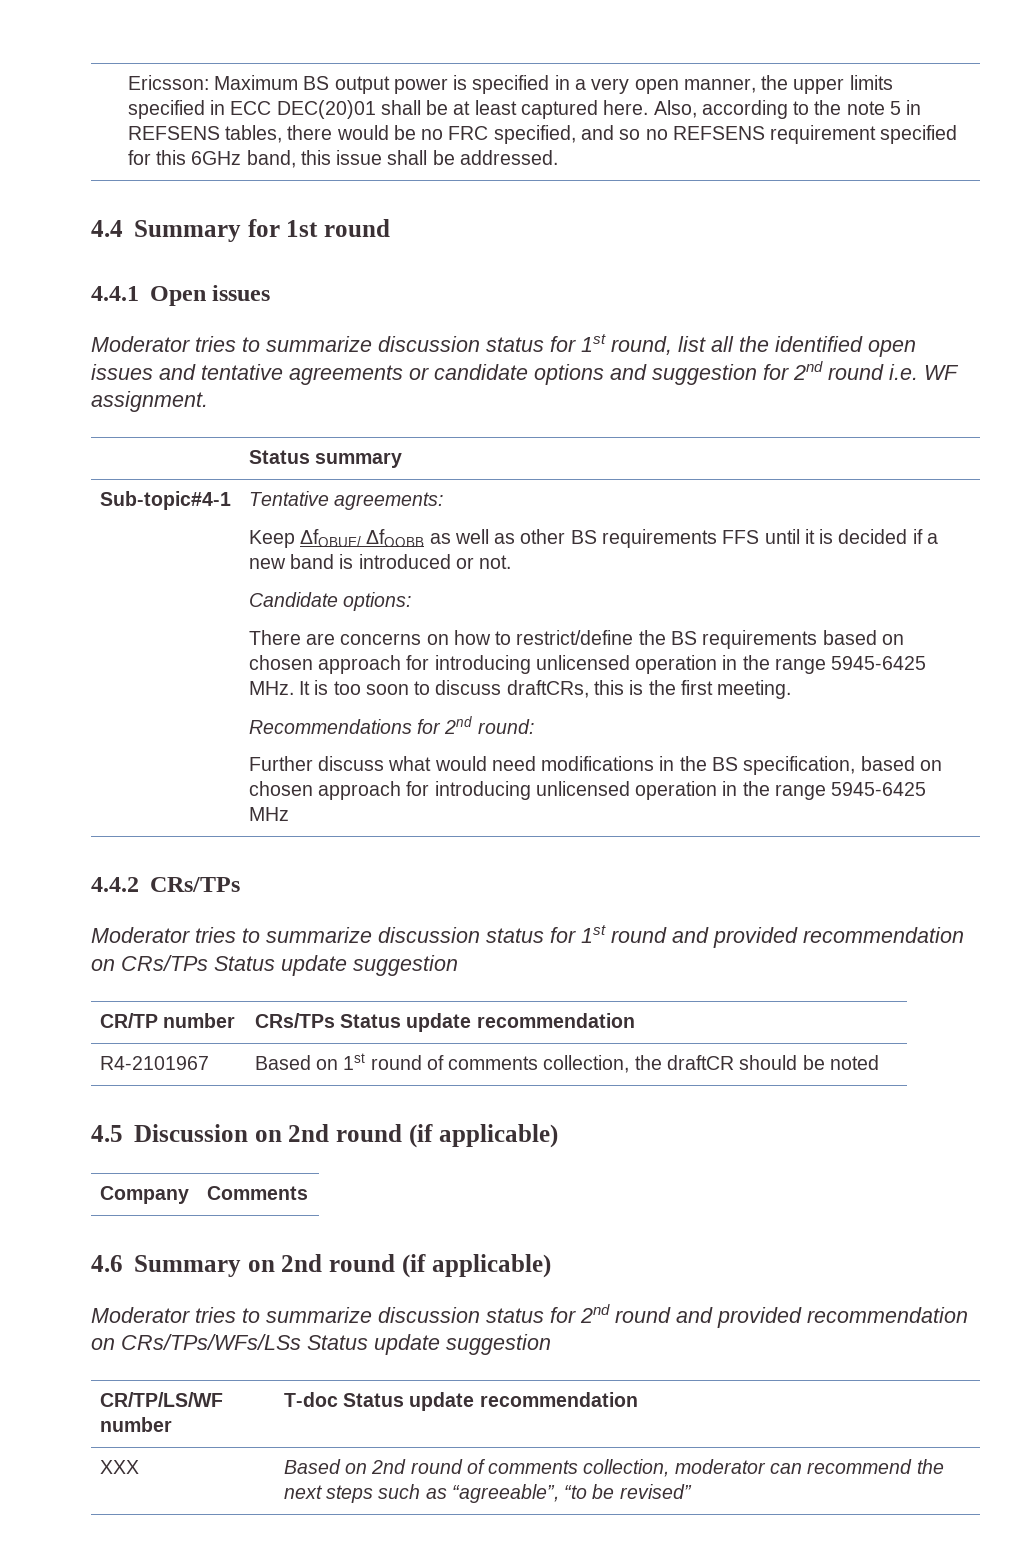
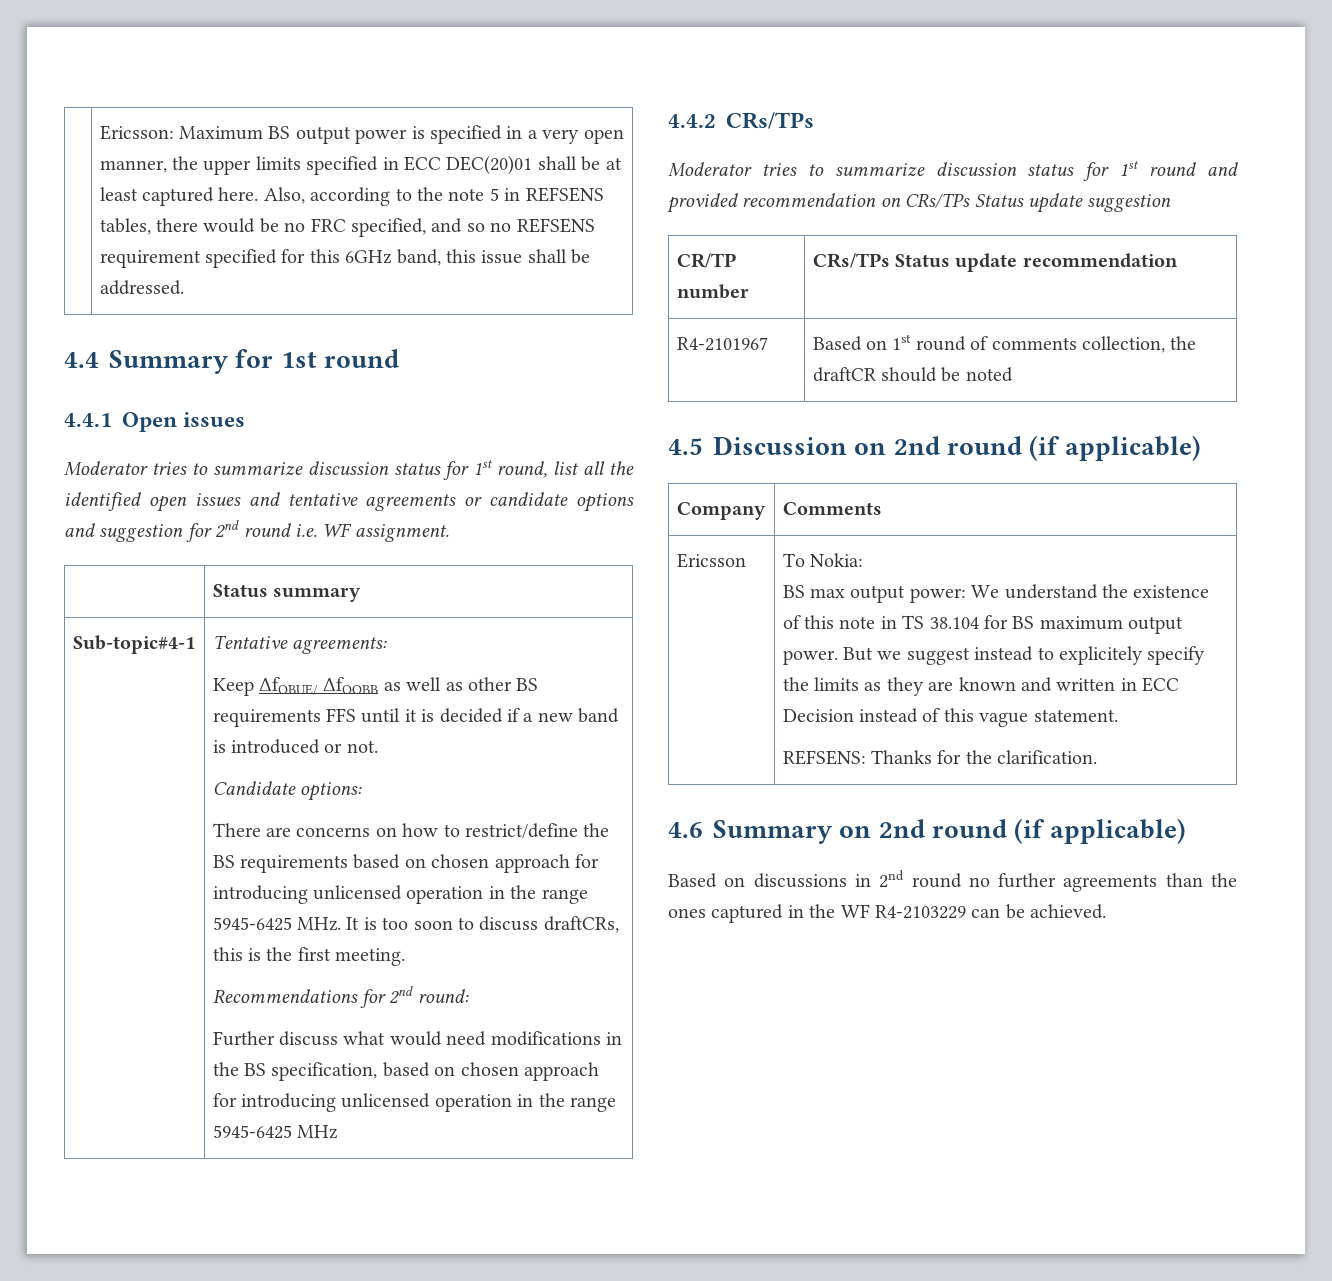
(308, 1193) none -> [676,553,746,568] [782,553,863,567] [782,584,1210,603] [782,615,1184,634] [782,646,1206,665] [782,677,1180,696] [782,708,1118,727] [782,750,1098,765] // Ericsson | To Nokia: // BS max output power: We understand the existence of this note in TS 38.104 for BS maximum output power. But we suggest instead to explicitely specify the limits as they are known and written in ECC Decision instead of this vague statement. // REFSENS: Thanks for the clarification.
[91,1304,968,1328] [91,1334,551,1355] [99,1392,223,1407] [99,1417,172,1432] [283,1392,638,1411] [99,1460,139,1474] [283,1459,944,1477] [283,1484,692,1503] Moderator tries to summarize discussion status for 2nd round and provided recommendation on CRs/TPs/WFs/LSs Status update suggestion // CR/TP/LS/WF number | T-doc Status update recommendation // XXX | Based on 2nd round of comments collection, moderator can recommend the next steps such as “agreeable”, “to be revised” -> [668,870,1237,892] [668,904,1107,923] Based on discussions in 2nd round no further agreements than the ones captured in the WF R4-2103229 can be achieved.

